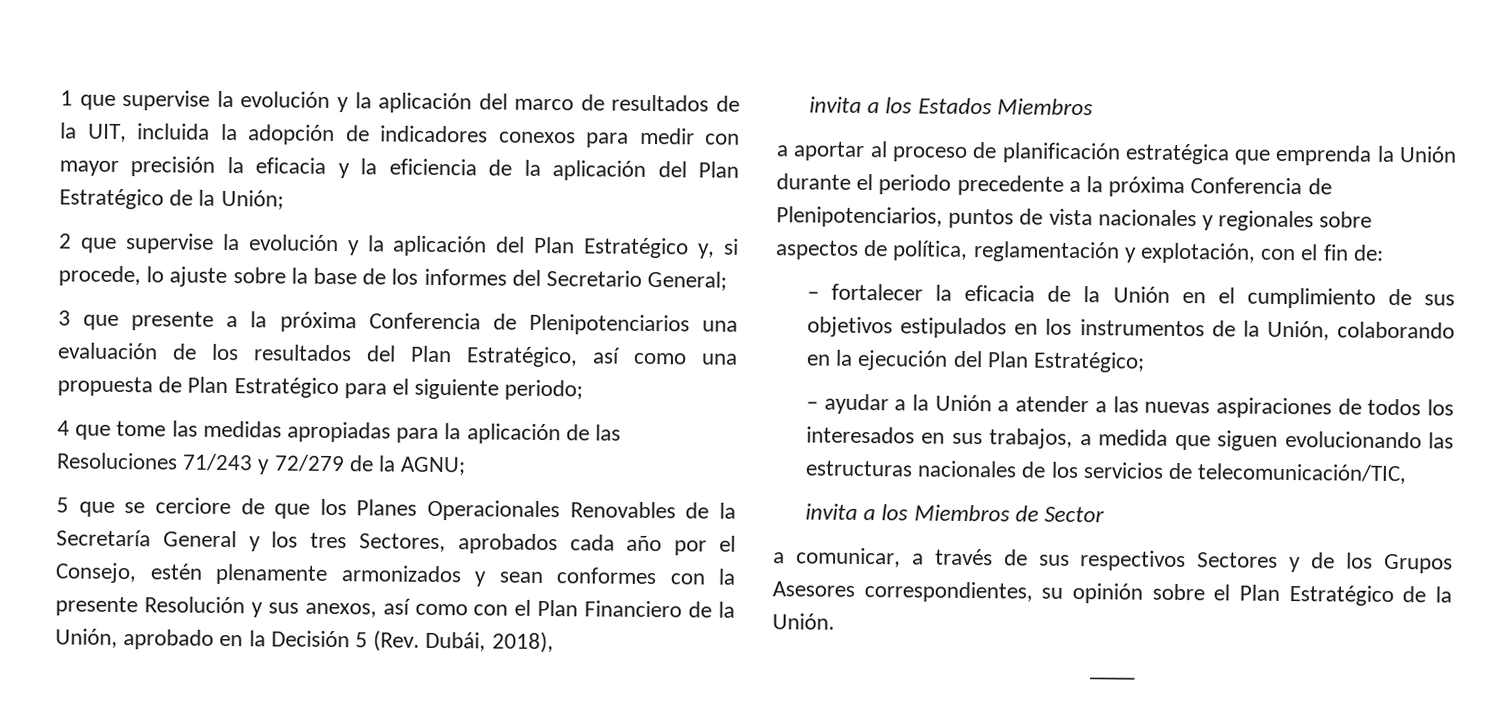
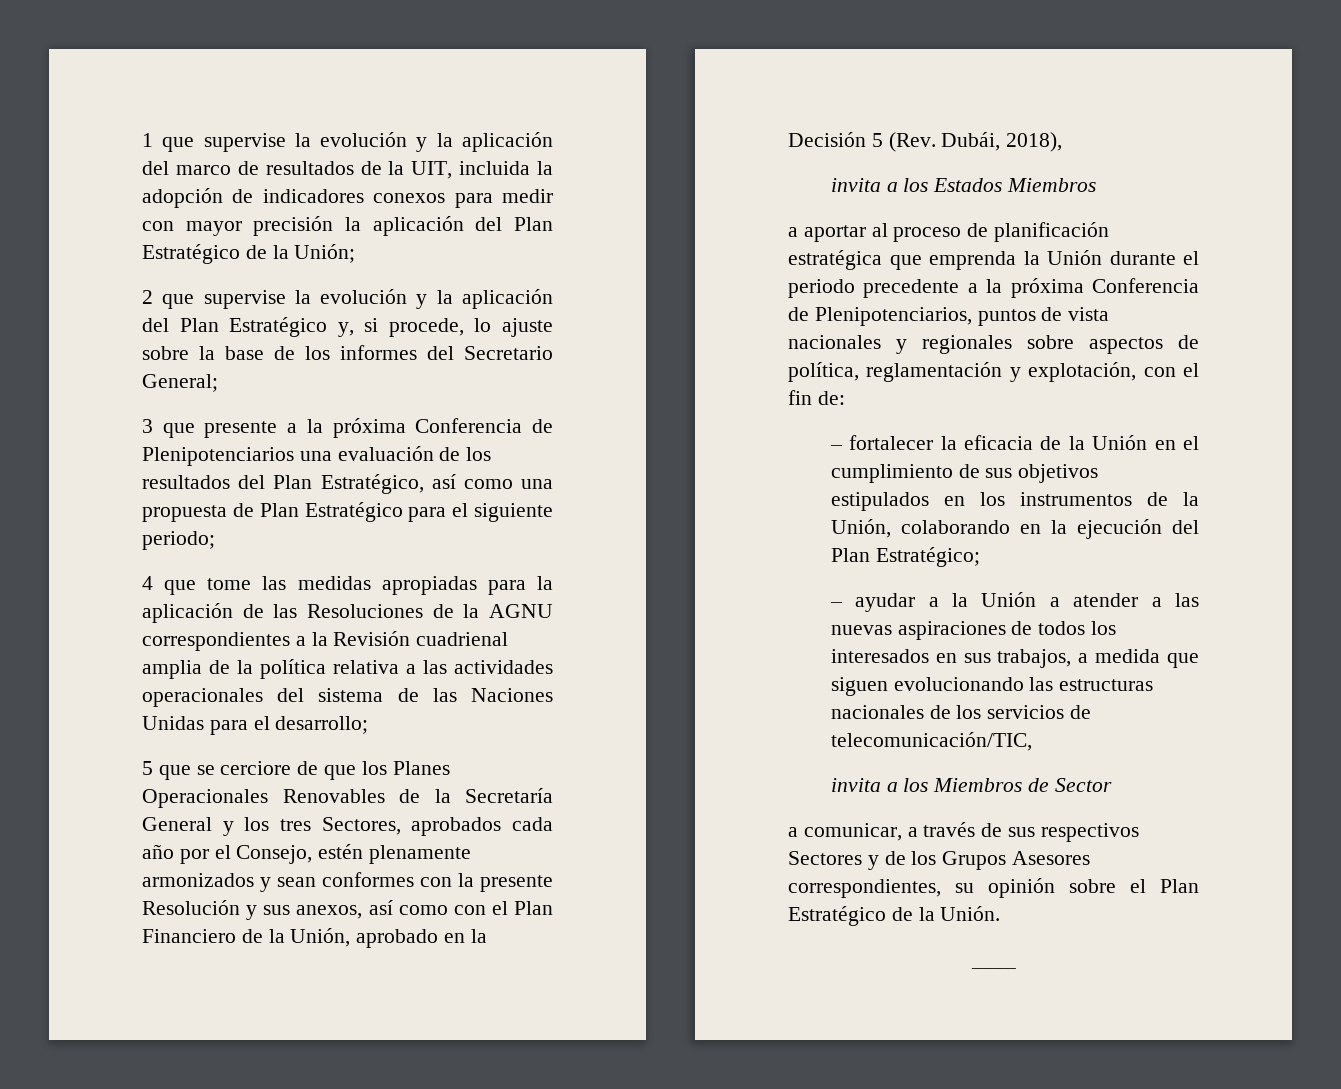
[255,157,541,179] eficacia y la eficiencia de la -> (361, 224) none
[182,453,467,476] 71/243 y 72/279 de la AGNU; -> [432,604,553,618] [142,631,509,651] [142,659,553,679] [142,688,553,707] [142,716,369,735] de la AGNU correspondientes a la Revisión cuadrienal amplia de la política relativa a las actividades operacionales del sistema de las Naciones Unidas para el desarrollo;

